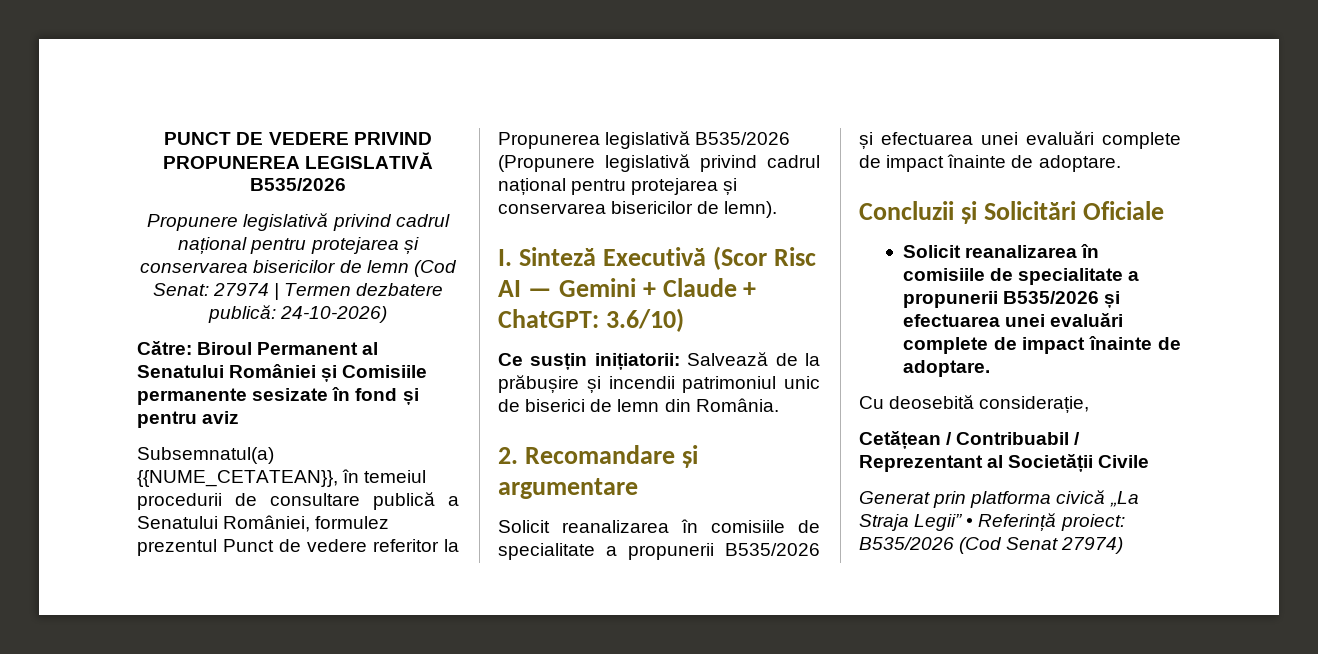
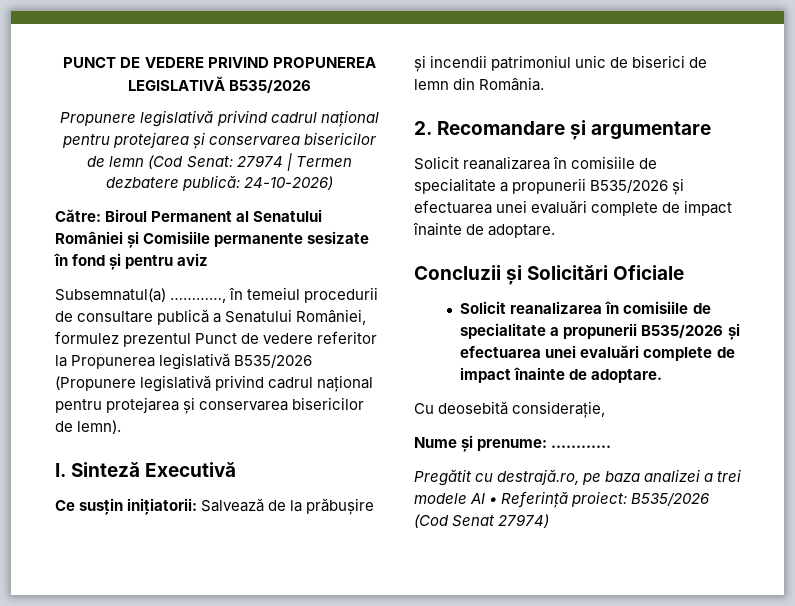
[137,470,338,487] {{NUME_CETATEAN}}, -> [170,298,227,303] …………,
[712,246,816,270] [498,278,757,297] [498,308,684,332] (Scor Risc AI — Gemini + Claude + ChatGPT: 3.6/10) -> (237, 469) none
[859,431,1081,449] [859,454,1150,472] [859,490,1139,508] [859,514,964,531] Cetățean / Contribuabil / Reprezentant al Societății Civile // Generat prin platforma civică „La Straja Legii” -> [414,435,612,452] [414,469,742,486] [414,493,486,504] Nume și prenume: ………… // Pregătit cu destrajă.ro, pe baza analizei a trei modele AI

